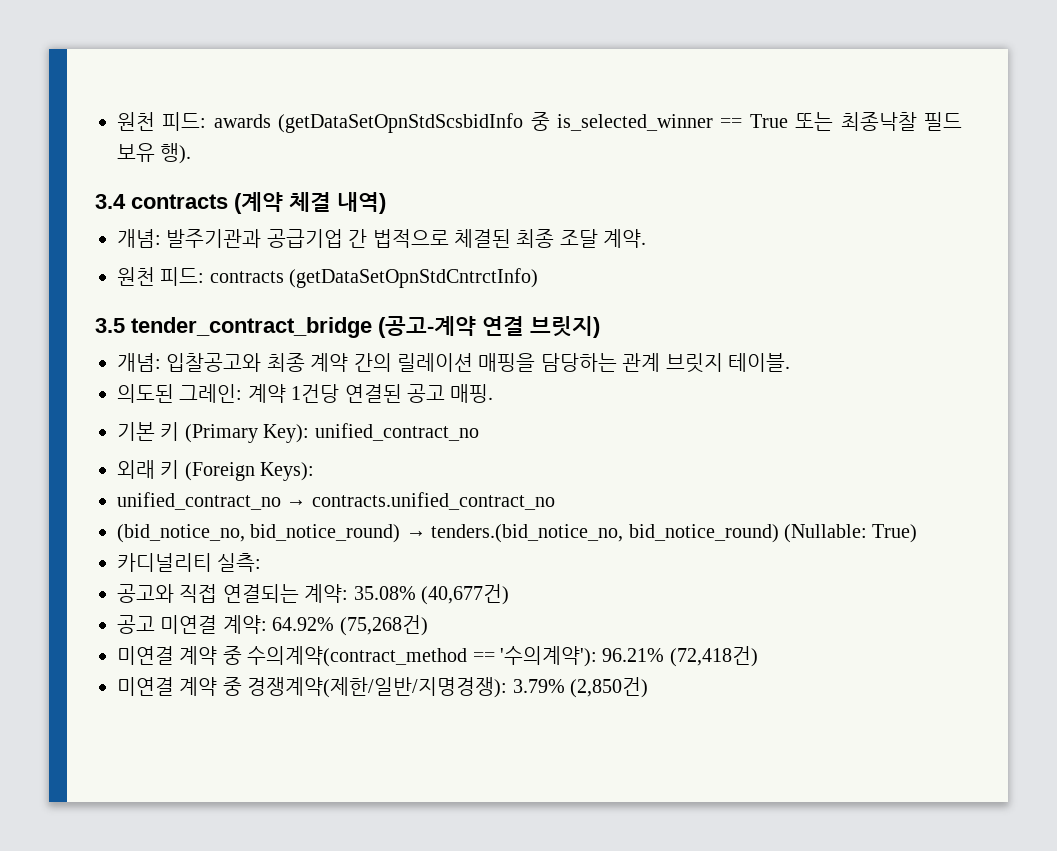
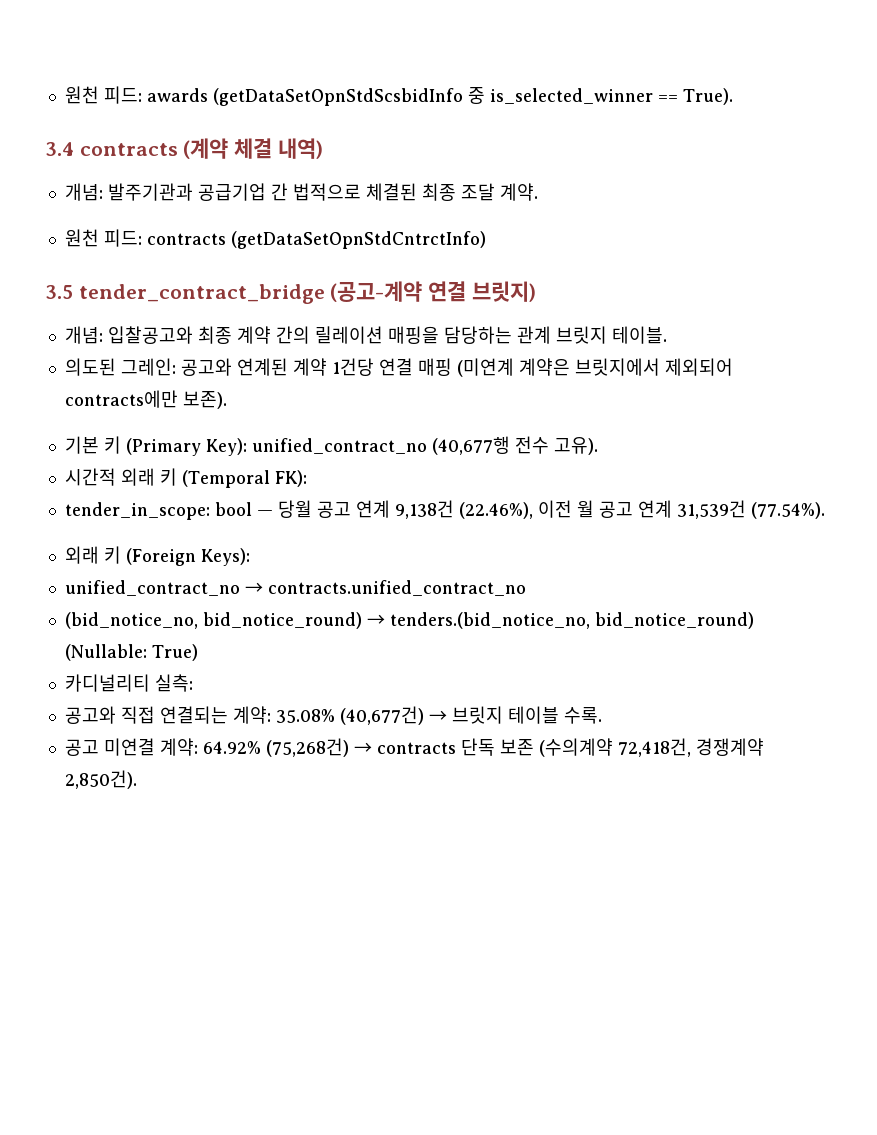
[749,112,962,131] [117,143,192,164] True 또는 최종낙찰 필드 보유 행). -> [682,88,733,105] True).
[247,384,494,403] 계약 1건당 연결된 공고 매핑. -> [180,358,733,377] [64,390,227,409] 공고와 연계된 계약 1건당 연결 매핑 (미연계 계약은 브릿지에서 제외되어 contracts에만 보존).
(479, 432) none -> [431,436,598,455] [64,468,307,488] [64,500,825,520] (40,677행 전수 고유). // 시간적 외래 키 (Temporal FK): // tender_in_scope: bool — 당월 공고 연계 9,138건 (22.46%), 이전 월 공고 연계 31,539건 (77.54%).
(509, 594) none -> [428,706,602,724] → 브릿지 테이블 수록.
[117,646,758,667] [117,677,648,698] // 미연결 계약 중 수의계약(contract_method == '수의계약'): 96.21% (72,418건) // 미연결 계약 중 경쟁계약(제한/일반/지명경쟁): 3.79% (2,850건) -> [353,738,764,757] [64,770,137,789] → contracts 단독 보존 (수의계약 72,418건, 경쟁계약 2,850건).

